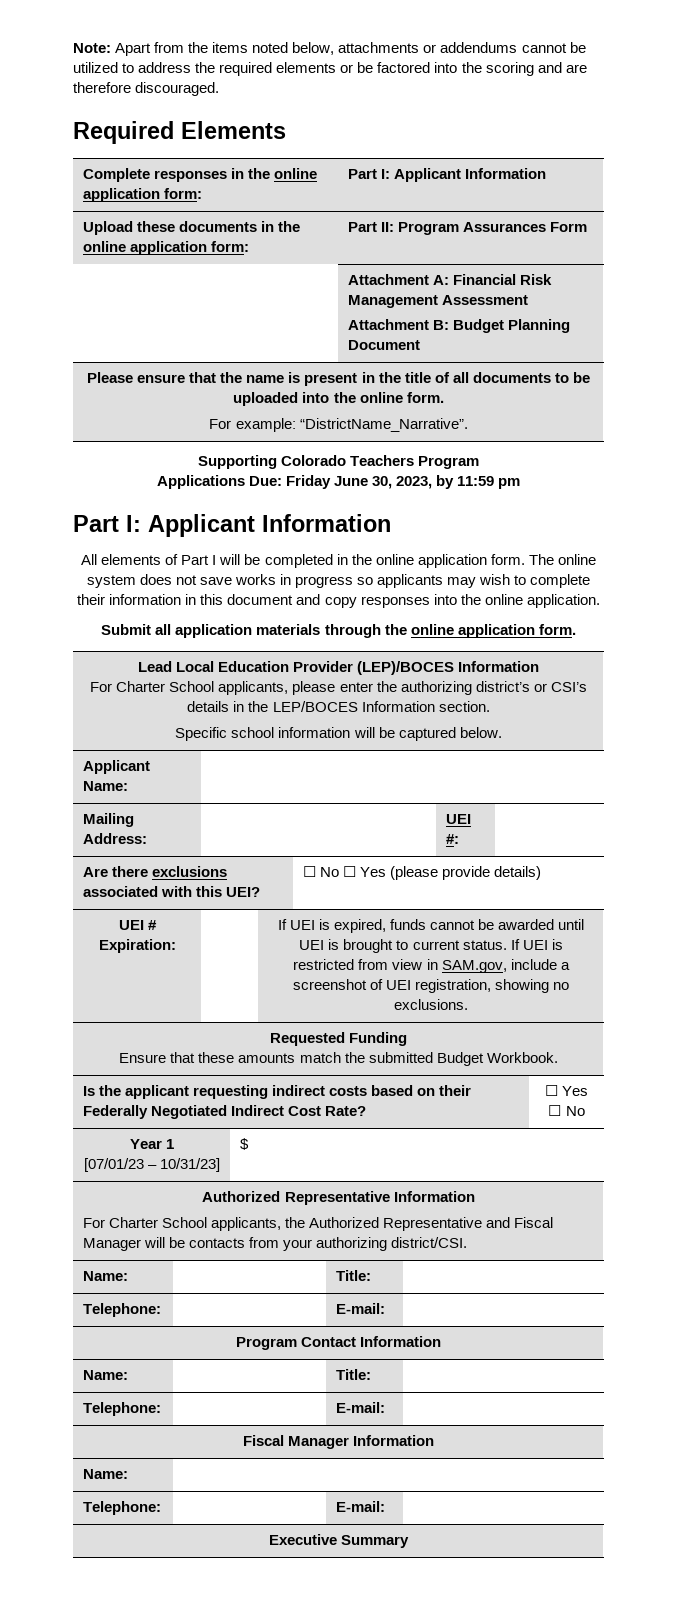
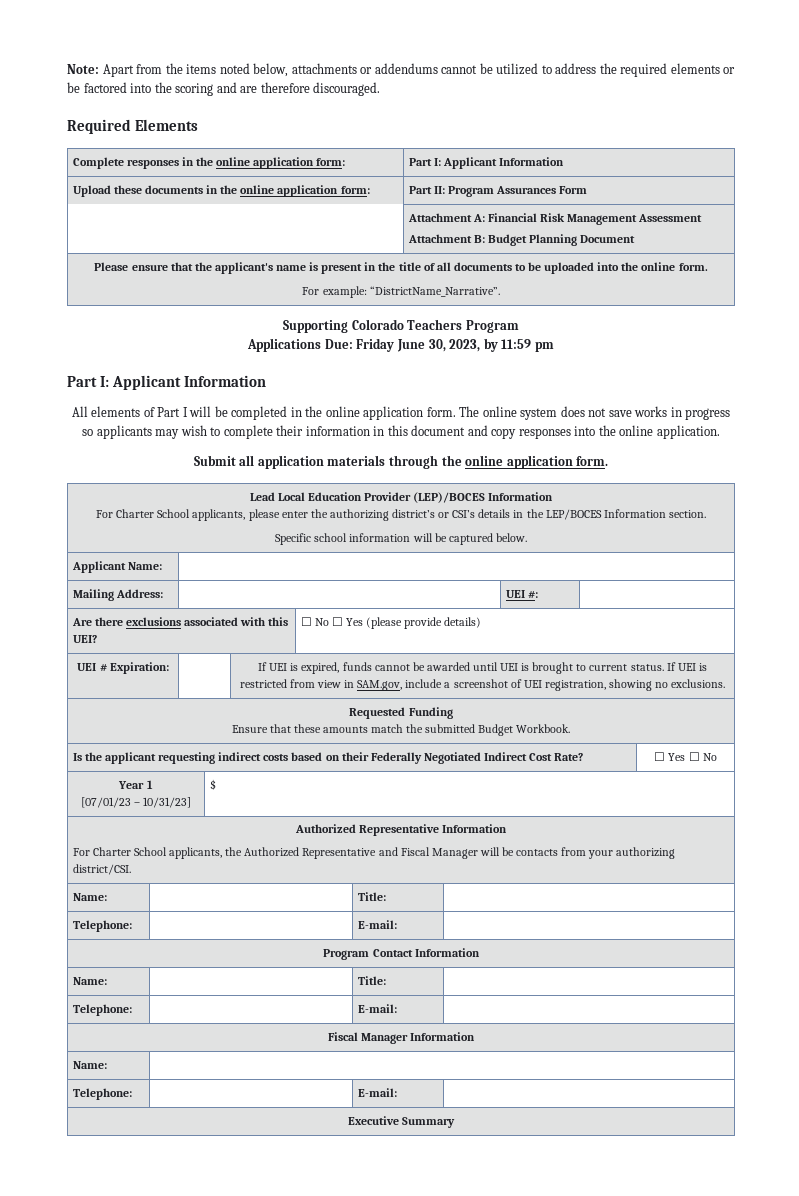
(243, 377) none -> [214,262,273,274] applicant's

